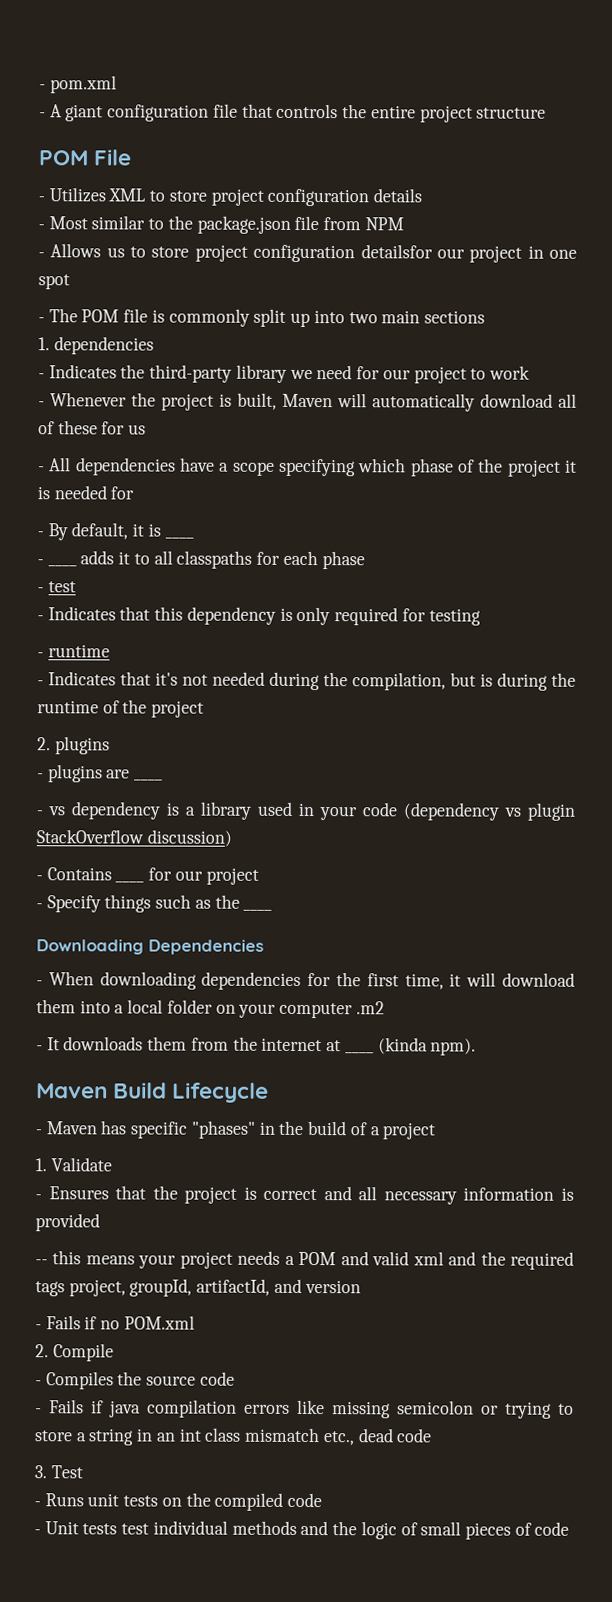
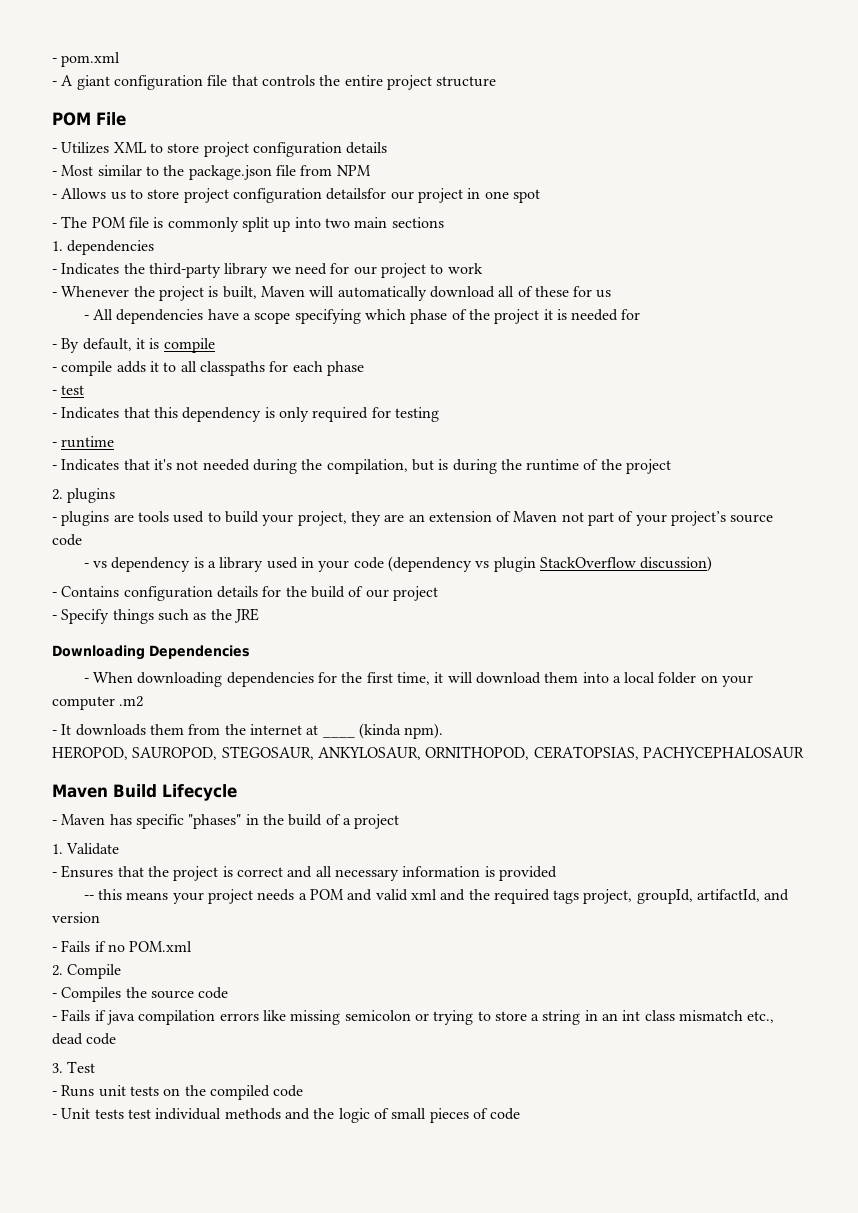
[164,536,194,539] [37,559,77,567] ____ // - ____ -> [163,338,215,353] [52,361,113,376] compile // - compile
[134,778,164,781] ____ -> [137,511,774,526] [52,534,82,546] tools used to build your project, they are an extension of Maven not part of your project’s source code
[115,867,173,883] ____ for -> [123,586,364,601] configuration details for the build of
[243,908,273,911] ____ -> [233,608,259,623] JRE
(477, 1047) none -> [52,746,804,760] // HEROPOD, SAUROPOD, STEGOSAUR, ANKYLOSAUR, ORNITHOPOD, CERATOPSIAS, PACHYCEPHALOSAUR

